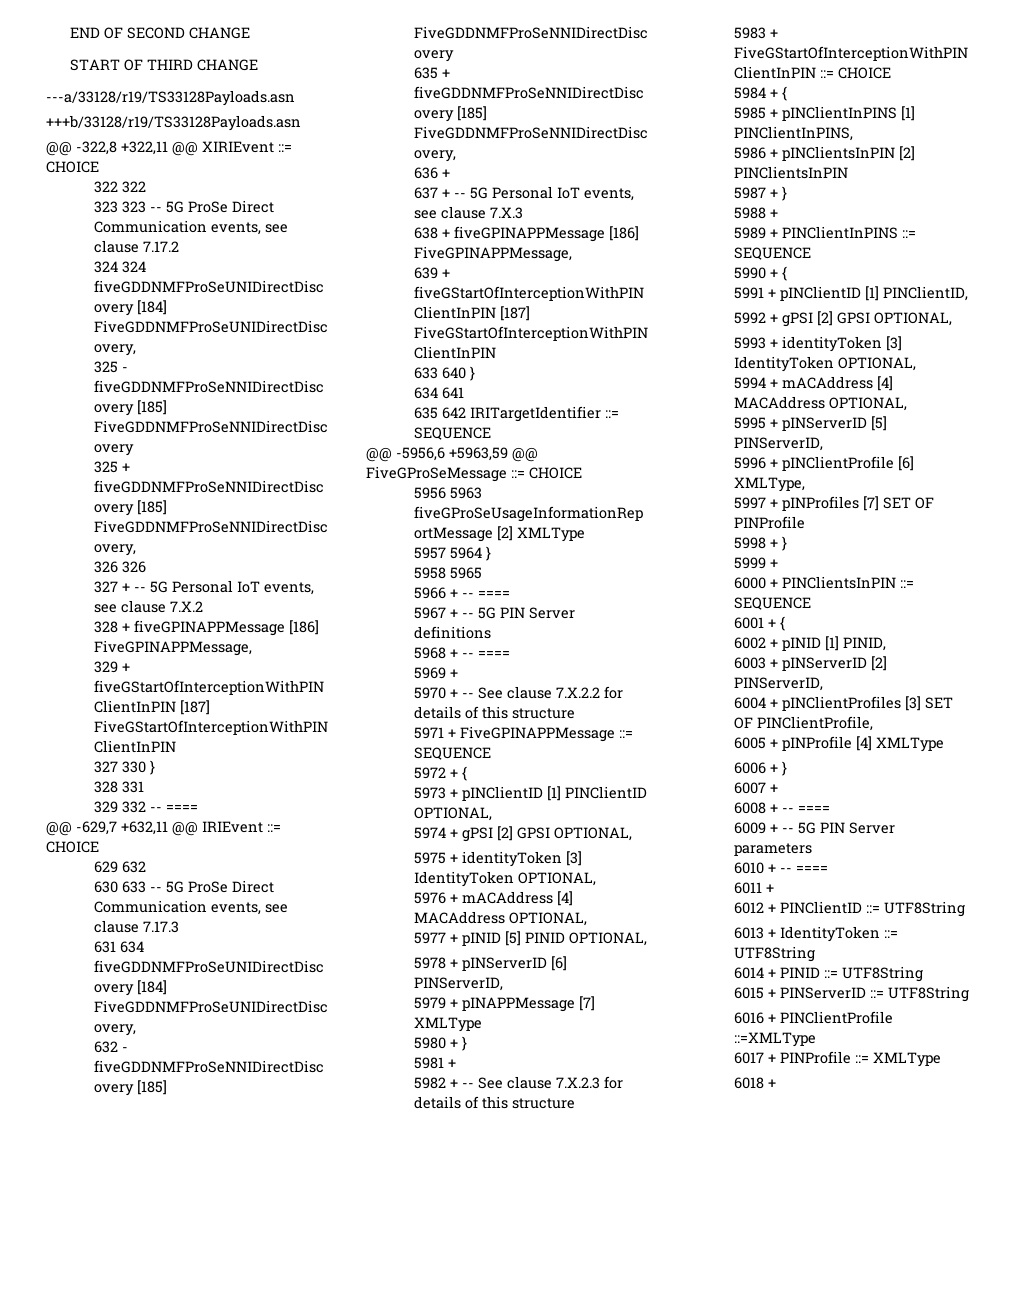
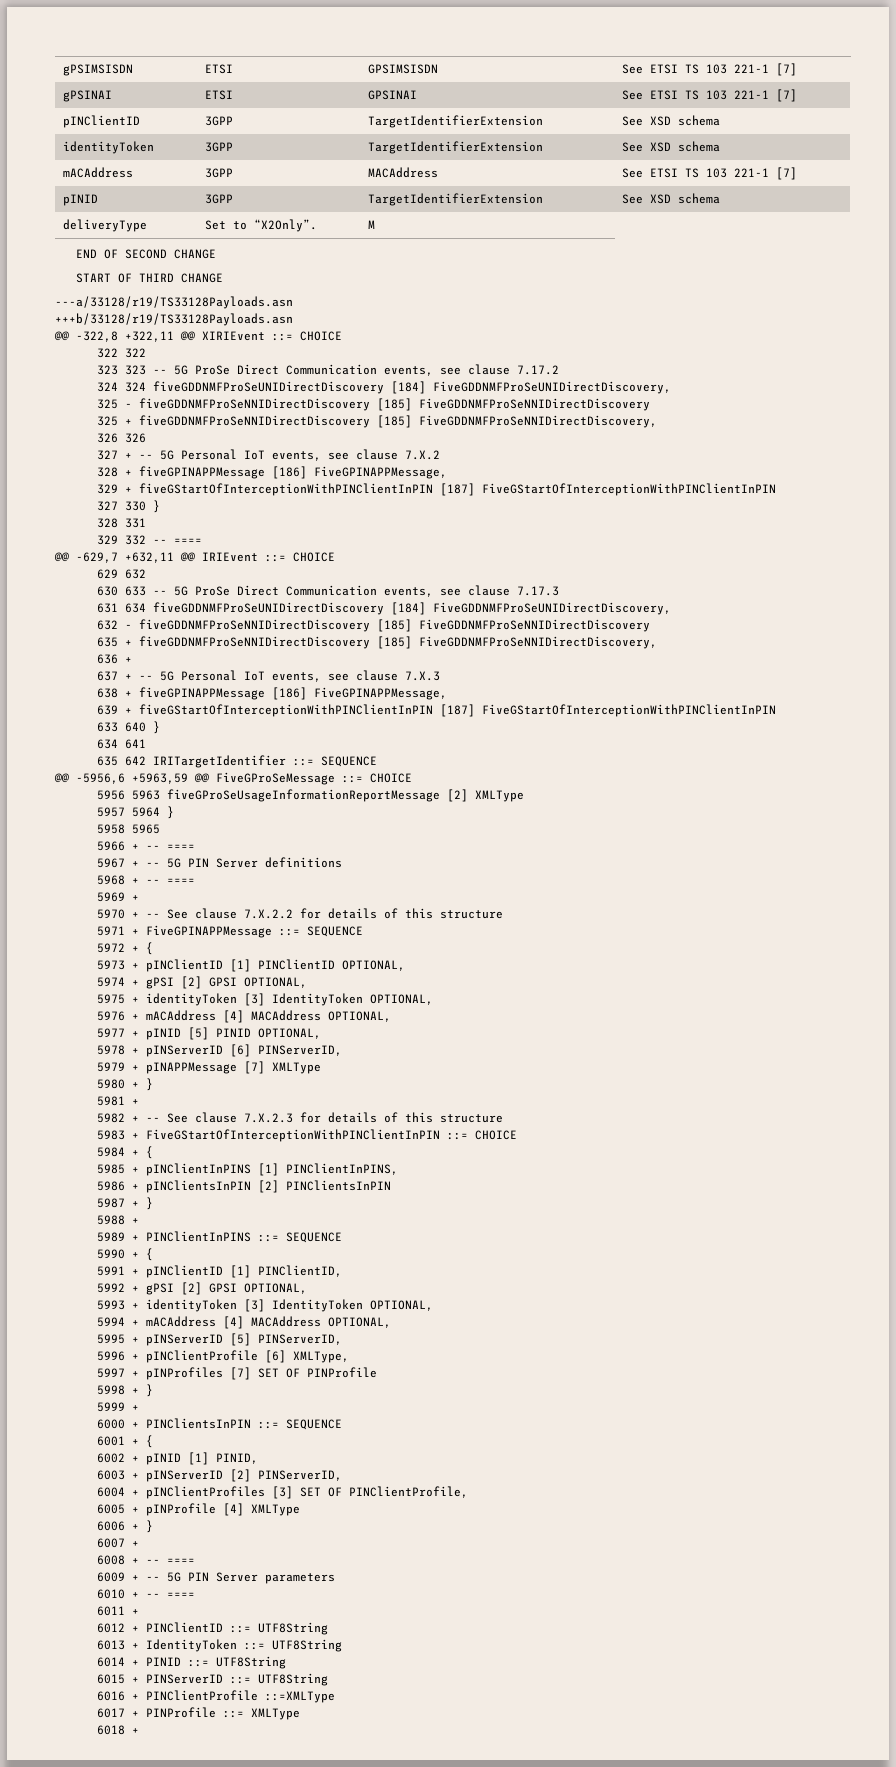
(70, 32) none -> [62,64,133,76] [204,64,233,74] [367,64,438,74] [621,63,797,76] [62,90,112,102] [204,90,233,100] [367,90,417,100] [621,89,797,102] [62,115,140,128] [204,116,233,126] [367,115,543,128] [621,115,720,126] [62,141,154,154] [204,142,233,152] [367,141,543,154] [621,141,720,152] [62,167,133,178] [204,168,233,178] [367,167,438,178] [621,167,797,180] [62,194,98,206] [204,194,233,204] [367,193,543,206] [621,193,720,204] [62,219,147,232] [204,219,317,232] [367,220,375,229] gPSIMSISDN | ETSI | GPSIMSISDN | See ETSI TS 103 221-1 [7] // gPSINAI | ETSI | GPSINAI | See ETSI TS 103 221-1 [7] // pINClientID | 3GPP | TargetIdentifierExtension | See XSD schema // identityToken | 3GPP | TargetIdentifierExtension | See XSD schema // mACAddress | 3GPP | MACAddress | See ETSI TS 103 221-1 [7] // pINID | 3GPP | TargetIdentifierExtension | See XSD schema // deliveryType | Set to “X2Only”. | M //

